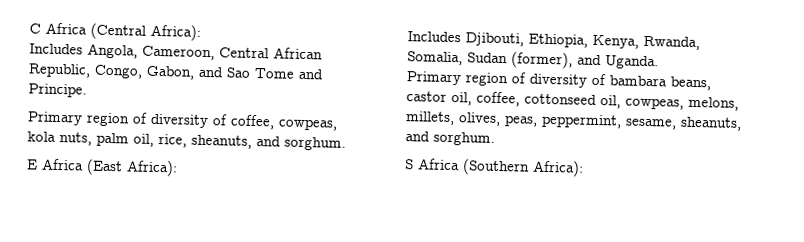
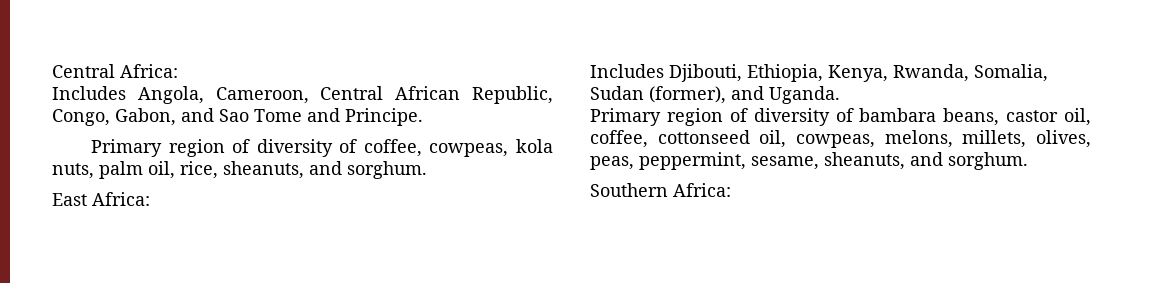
[29,22,201,41] C Africa (Central Africa): -> [52,64,178,78] Central Africa:
[26,158,178,177] E Africa (East Africa): -> [52,192,150,206] East Africa:
[405,158,584,177] S Africa (Southern Africa): -> [590,183,731,197] Southern Africa:

